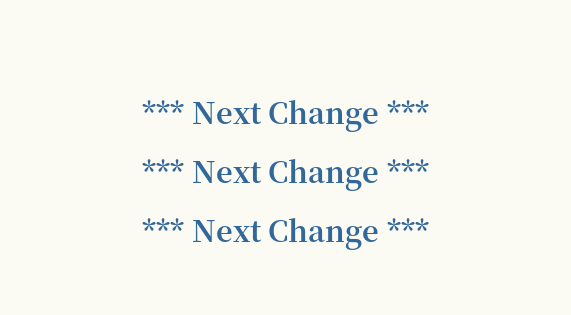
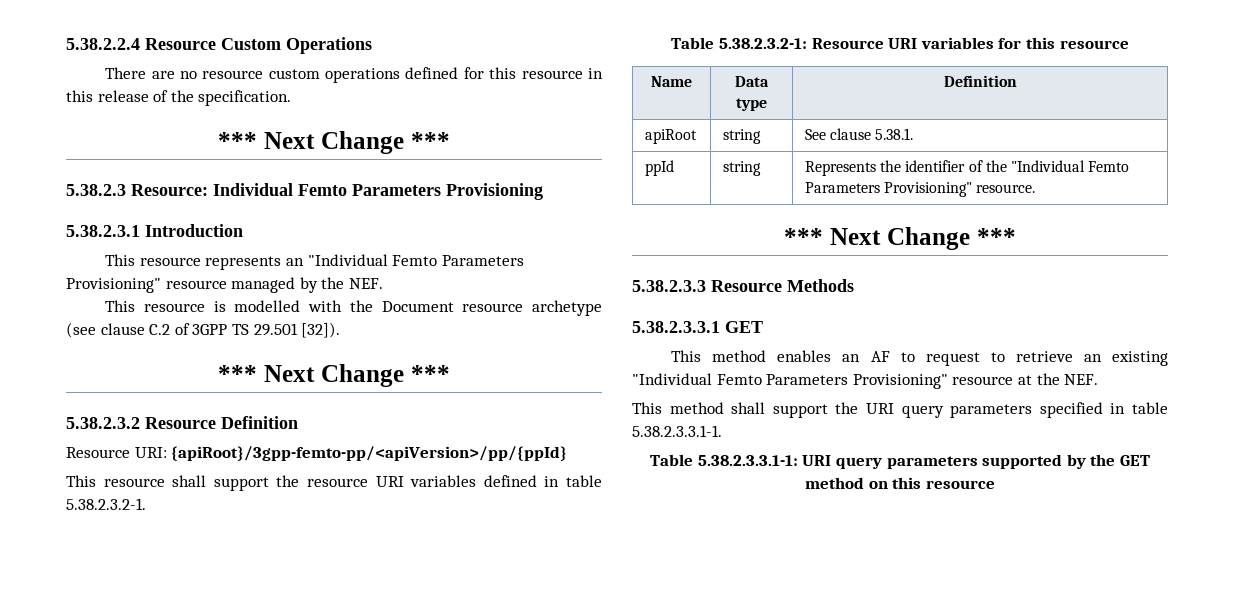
[141,100,430,132] [141,159,430,191] [141,218,430,250] *** Next Change *** // *** Next Change *** // *** Next Change *** -> [66,37,372,54] [105,67,603,83] [66,90,292,106] [218,131,450,154] [66,183,543,200] [66,224,243,237] [105,254,524,270] [66,277,383,293] [105,300,602,316] [66,322,341,338] [218,364,450,387] [66,416,298,429] [66,446,568,461] [66,475,603,491] [66,498,146,510] [671,37,1129,49] [651,76,692,87] [735,76,769,87] [736,98,767,111] [943,75,1017,87] [645,129,698,144] [723,129,762,144] [805,128,914,140] [645,160,675,176] [723,161,762,176] [805,160,1130,176] [805,182,1036,197] [784,227,1016,250] [632,279,854,292] [632,321,763,333] [671,350,1168,366] [632,373,1099,389] [632,402,1168,418] [632,425,722,437] [650,454,1150,469] [805,477,995,489] 5.38.2.2.4 Resource Custom Operations // There are no resource custom operations defined for this resource in this release of the specification. // *** Next Change *** // 5.38.2.3 Resource: Individual Femto Parameters Provisioning // 5.38.2.3.1 Introduction // This resource represents an "Individual Femto Parameters Provisioning" resource managed by the NEF. // This resource is modelled with the Document resource archetype (see clause C.2 of 3GPP TS 29.501 [32]). // *** Next Change *** // 5.38.2.3.2 Resource Definition // Resource URI: {apiRoot}/3gpp-femto-pp/<apiVersion>/pp/{ppId} // This resource shall support the resource URI variables defined in table 5.38.2.3.2-1. // Table 5.38.2.3.2-1: Resource URI variables for this resource // Name | Data type | Definition // apiRoot | string | See clause 5.38.1. // ppId | string | Represents the identifier of the "Individual Femto Parameters Provisioning" resource. // *** Next Change *** // 5.38.2.3.3 Resource Methods // 5.38.2.3.3.1 GET // This method enables an AF to request to retrieve an existing "Individual Femto Parameters Provisioning" resource at the NEF. // This method shall support the URI query parameters specified in table 5.38.2.3.3.1-1. // Table 5.38.2.3.3.1-1: URI query parameters supported by the GET method on this resource

